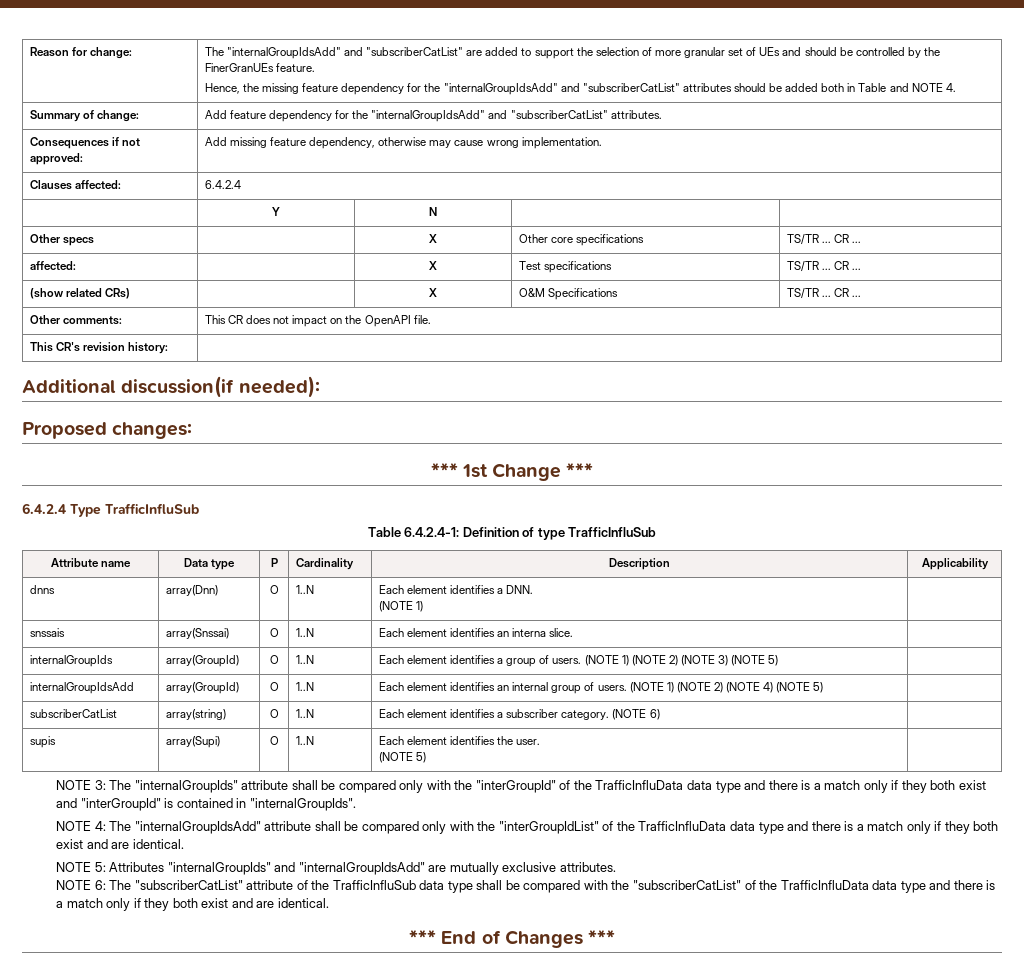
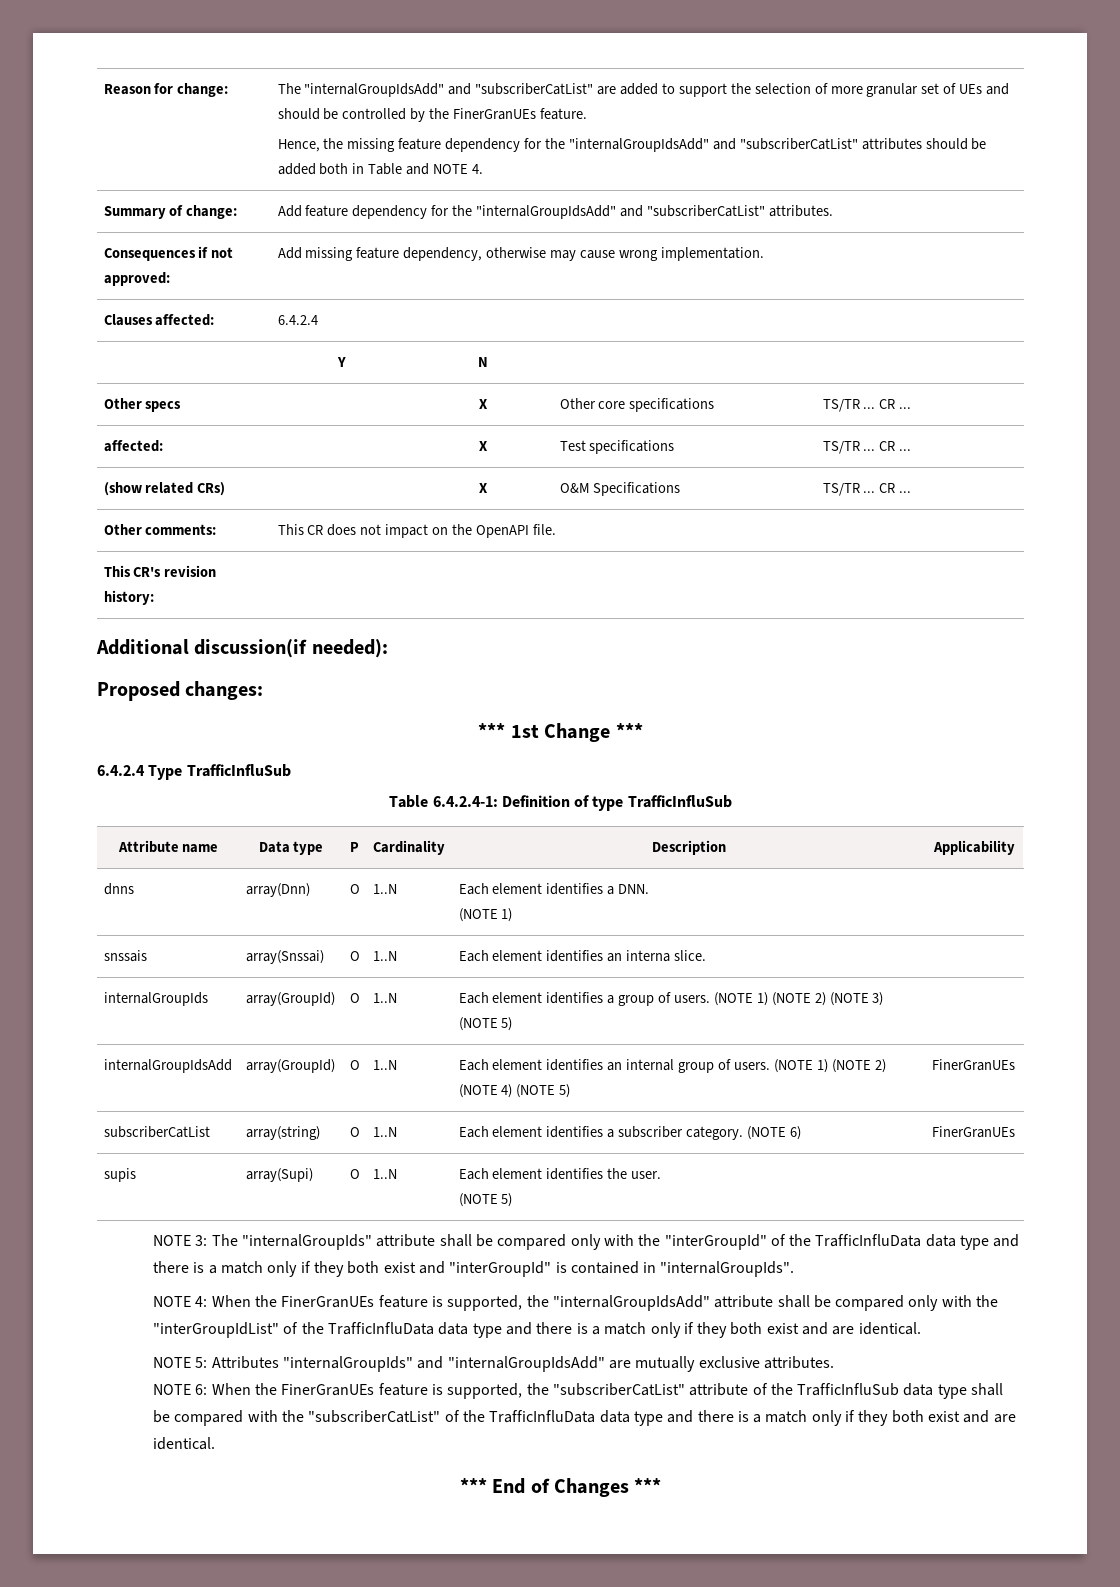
(824, 687) none -> [931,1059,1015,1071] FinerGranUEs
(660, 714) none -> [931,1126,1015,1138] FinerGranUEs
[109,821,132,831] The -> [211,1295,549,1311] When the FinerGranUEs feature is supported, the
[109,880,132,890] The -> [211,1383,549,1399] When the FinerGranUEs feature is supported, the

